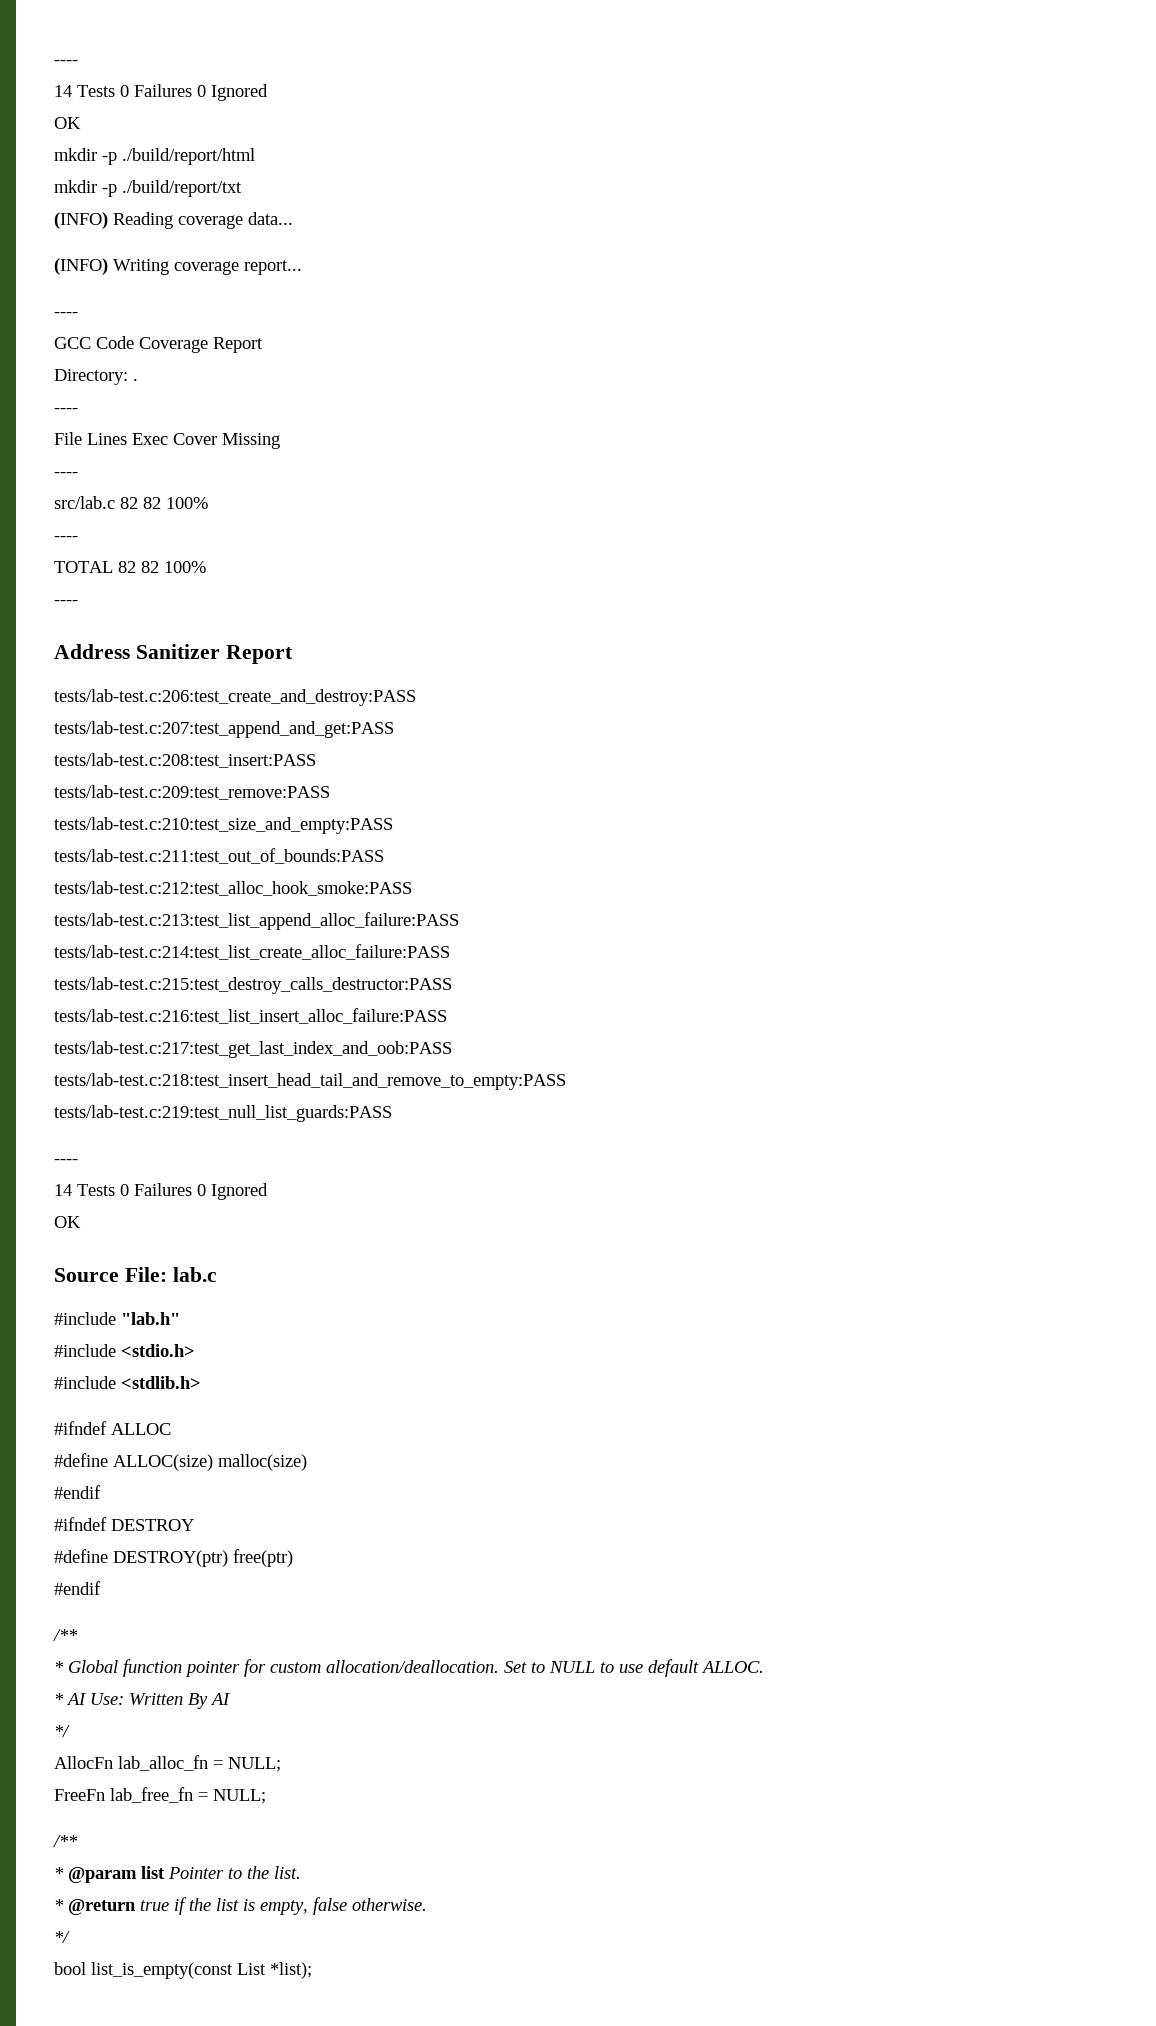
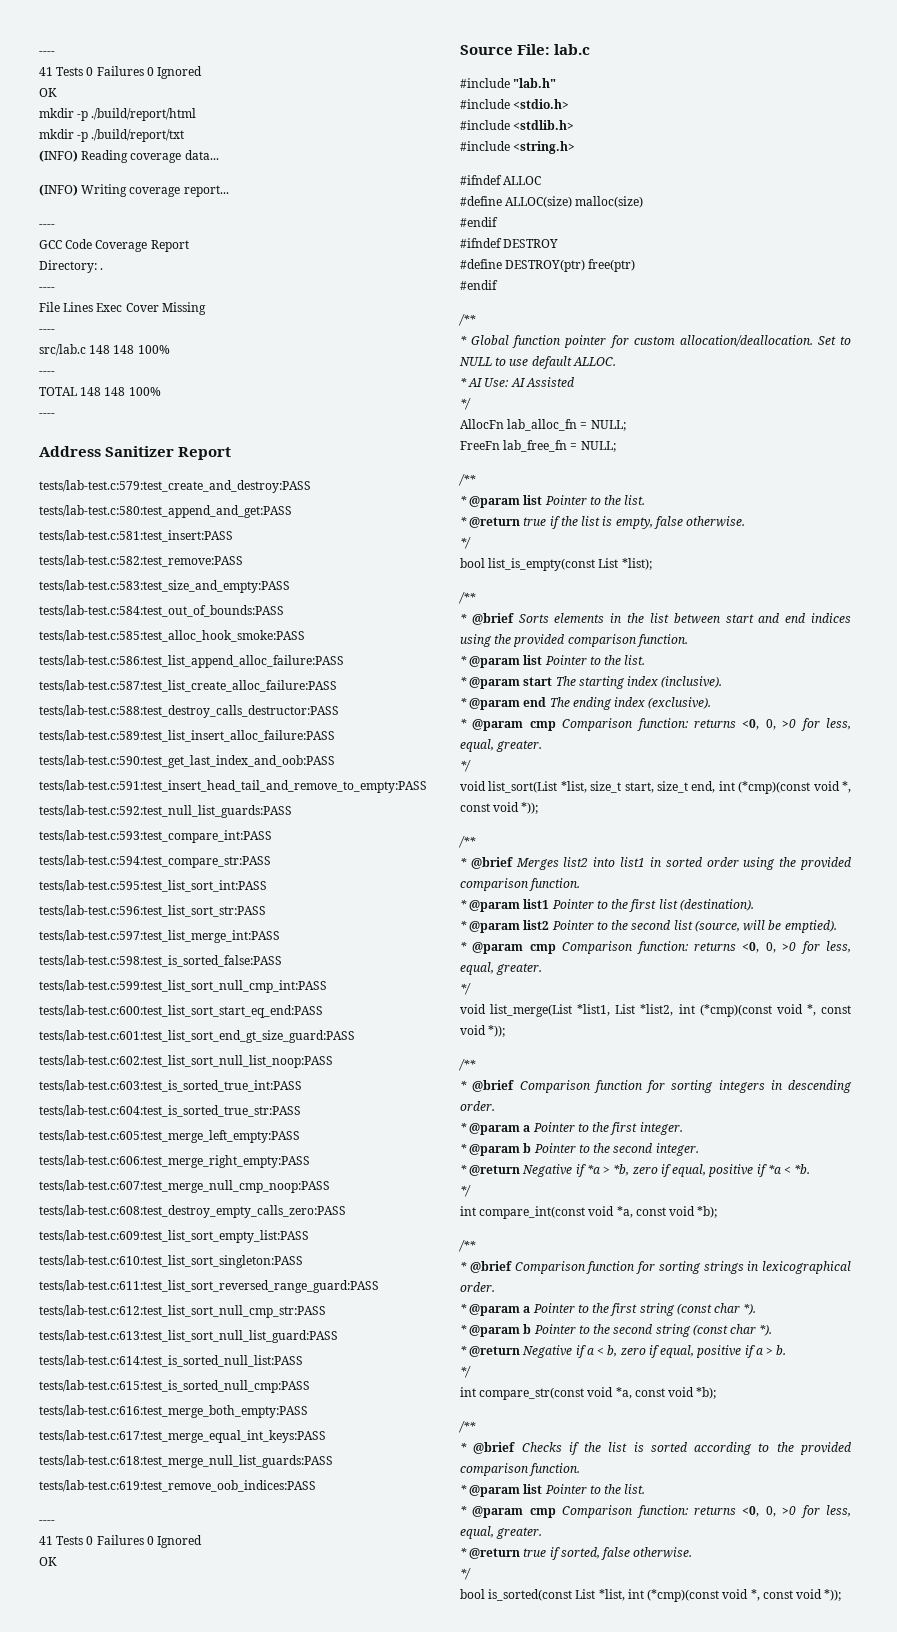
[54,60,78,65] [54,85,72,97] ---- // 14 -> [39,51,55,55] [39,67,53,76] ---- // 41
[120,497,161,509] 82 82 -> [89,345,135,354] 148 148
[118,561,159,573] 82 82 -> [80,387,126,396] 148 148
[54,689,416,706] [54,721,394,738] [54,753,316,768] [54,785,330,800] [54,817,393,834] [54,848,384,864] [54,881,412,896] [54,912,459,930] [54,944,450,960] [54,977,452,994] [54,1008,447,1024] [54,1041,452,1058] [54,1073,566,1090] [54,1105,392,1122] [54,1159,78,1164] [54,1184,72,1196] tests/lab-test.c:206:test_create_and_destroy:PASS // tests/lab-test.c:207:test_append_and_get:PASS // tests/lab-test.c:208:test_insert:PASS // tests/lab-test.c:209:test_remove:PASS // tests/lab-test.c:210:test_size_and_empty:PASS // tests/lab-test.c:211:test_out_of_bounds:PASS // tests/lab-test.c:212:test_alloc_hook_smoke:PASS // tests/lab-test.c:213:test_list_append_alloc_failure:PASS // tests/lab-test.c:214:test_list_create_alloc_failure:PASS // tests/lab-test.c:215:test_destroy_calls_destructor:PASS // tests/lab-test.c:216:test_list_insert_alloc_failure:PASS // tests/lab-test.c:217:test_get_last_index_and_oob:PASS // tests/lab-test.c:218:test_insert_head_tail_and_remove_to_empty:PASS // tests/lab-test.c:219:test_null_list_guards:PASS // ---- // 14 -> [39,480,311,493] [39,505,292,518] [39,530,233,542] [39,555,243,567] [39,580,290,593] [39,605,284,617] [39,630,305,642] [39,655,344,668] [39,680,337,692] [39,705,339,718] [39,730,335,742] [39,755,335,768] [39,780,427,793] [39,805,292,818] [39,830,272,843] [39,855,271,868] [39,880,267,892] [39,905,266,917] [39,930,280,943] [39,955,282,967] [39,980,327,993] [39,1005,323,1018] [39,1030,355,1043] [39,1055,333,1068] [39,1080,302,1092] [39,1105,301,1117] [39,1130,300,1143] [39,1155,310,1168] [39,1180,330,1193] [39,1205,346,1218] [39,1230,309,1243] [39,1255,303,1268] [39,1280,379,1293] [39,1305,326,1318] [39,1330,338,1343] [39,1355,303,1367] [39,1380,310,1393] [39,1405,308,1418] [39,1430,326,1443] [39,1455,333,1468] [39,1480,316,1492] [39,1520,55,1524] [39,1536,53,1545] tests/lab-test.c:579:test_create_and_destroy:PASS // tests/lab-test.c:580:test_append_and_get:PASS // tests/lab-test.c:581:test_insert:PASS // tests/lab-test.c:582:test_remove:PASS // tests/lab-test.c:583:test_size_and_empty:PASS // tests/lab-test.c:584:test_out_of_bounds:PASS // tests/lab-test.c:585:test_alloc_hook_smoke:PASS // tests/lab-test.c:586:test_list_append_alloc_failure:PASS // tests/lab-test.c:587:test_list_create_alloc_failure:PASS // tests/lab-test.c:588:test_destroy_calls_destructor:PASS // tests/lab-test.c:589:test_list_insert_alloc_failure:PASS // tests/lab-test.c:590:test_get_last_index_and_oob:PASS // tests/lab-test.c:591:test_insert_head_tail_and_remove_to_empty:PASS // tests/lab-test.c:592:test_null_list_guards:PASS // tests/lab-test.c:593:test_compare_int:PASS // tests/lab-test.c:594:test_compare_str:PASS // tests/lab-test.c:595:test_list_sort_int:PASS // tests/lab-test.c:596:test_list_sort_str:PASS // tests/lab-test.c:597:test_list_merge_int:PASS // tests/lab-test.c:598:test_is_sorted_false:PASS // tests/lab-test.c:599:test_list_sort_null_cmp_int:PASS // tests/lab-test.c:600:test_list_sort_start_eq_end:PASS // tests/lab-test.c:601:test_list_sort_end_gt_size_guard:PASS // tests/lab-test.c:602:test_list_sort_null_list_noop:PASS // tests/lab-test.c:603:test_is_sorted_true_int:PASS // tests/lab-test.c:604:test_is_sorted_true_str:PASS // tests/lab-test.c:605:test_merge_left_empty:PASS // tests/lab-test.c:606:test_merge_right_empty:PASS // tests/lab-test.c:607:test_merge_null_cmp_noop:PASS // tests/lab-test.c:608:test_destroy_empty_calls_zero:PASS // tests/lab-test.c:609:test_list_sort_empty_list:PASS // tests/lab-test.c:610:test_list_sort_singleton:PASS // tests/lab-test.c:611:test_list_sort_reversed_range_guard:PASS // tests/lab-test.c:612:test_list_sort_null_cmp_str:PASS // tests/lab-test.c:613:test_list_sort_null_list_guard:PASS // tests/lab-test.c:614:test_is_sorted_null_list:PASS // tests/lab-test.c:615:test_is_sorted_null_cmp:PASS // tests/lab-test.c:616:test_merge_both_empty:PASS // tests/lab-test.c:617:test_merge_equal_int_keys:PASS // tests/lab-test.c:618:test_merge_null_list_guards:PASS // tests/lab-test.c:619:test_remove_oob_indices:PASS // ---- // 41
(201, 1382) none -> [460,141,576,154] // #include <string.h>
[129,1693,230,1709] Written By AI -> [510,377,574,387] AI Assisted
(312, 1970) none -> [458,592,476,604] [460,613,851,625] [460,634,688,647] [460,655,646,668] [460,676,723,689] [460,697,712,710] [460,718,851,731] [460,739,543,752] [460,760,471,772] [460,781,851,794] [460,802,539,814] [458,836,476,848] [460,857,851,870] [460,878,581,891] [460,899,754,912] [460,920,837,933] [460,941,851,954] [460,962,543,975] [460,983,471,995] [460,1004,851,1017] [460,1025,506,1037] [458,1059,476,1071] [460,1080,852,1093] [460,1101,495,1111] [460,1122,683,1135] [460,1143,699,1156] [460,1164,811,1177] [460,1185,471,1197] [460,1206,718,1219] [458,1240,476,1252] [460,1261,851,1274] [460,1282,495,1292] [460,1303,757,1316] [460,1324,773,1337] [460,1345,787,1358] [460,1366,471,1378] [460,1387,717,1400] [458,1421,476,1433] [460,1442,851,1455] [460,1463,581,1476] [460,1484,646,1497] [460,1505,851,1518] [460,1526,543,1539] [460,1547,693,1560] [460,1568,471,1580] [460,1589,842,1602] // /** // * @brief Sorts elements in the list between start and end indices using the provided comparison function. // * @param list Pointer to the list. // * @param start The starting index (inclusive). // * @param end The ending index (exclusive). // * @param cmp Comparison function: returns <0, 0, >0 for less, equal, greater. // */ // void list_sort(List *list, size_t start, size_t end, int (*cmp)(const void *, const void *)); // /** // * @brief Merges list2 into list1 in sorted order using the provided comparison function. // * @param list1 Pointer to the first list (destination). // * @param list2 Pointer to the second list (source, will be emptied). // * @param cmp Comparison function: returns <0, 0, >0 for less, equal, greater. // */ // void list_merge(List *list1, List *list2, int (*cmp)(const void *, const void *)); // /** // * @brief Comparison function for sorting integers in descending order. // * @param a Pointer to the first integer. // * @param b Pointer to the second integer. // * @return Negative if *a > *b, zero if equal, positive if *a < *b. // */ // int compare_int(const void *a, const void *b); // /** // * @brief Comparison function for sorting strings in lexicographical order. // * @param a Pointer to the first string (const char *). // * @param b Pointer to the second string (const char *). // * @return Negative if a < b, zero if equal, positive if a > b. // */ // int compare_str(const void *a, const void *b); // /** // * @brief Checks if the list is sorted according to the provided comparison function. // * @param list Pointer to the list. // * @param cmp Comparison function: returns <0, 0, >0 for less, equal, greater. // * @return true if sorted, false otherwise. // */ // bool is_sorted(const List *list, int (*cmp)(const void *, const void *));

